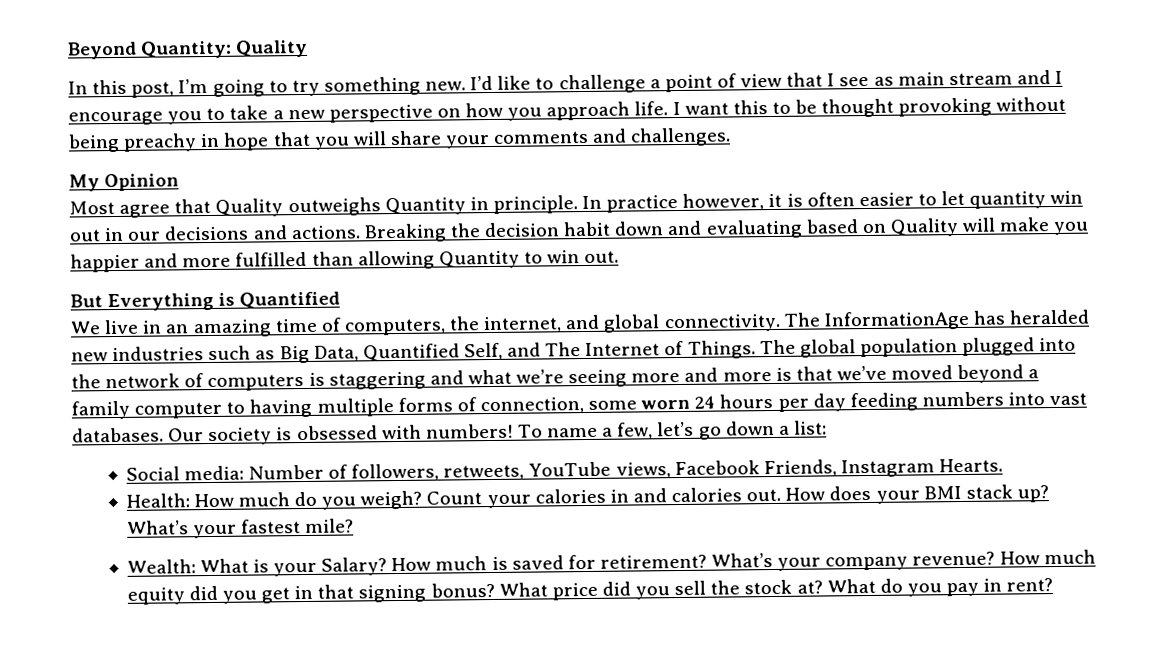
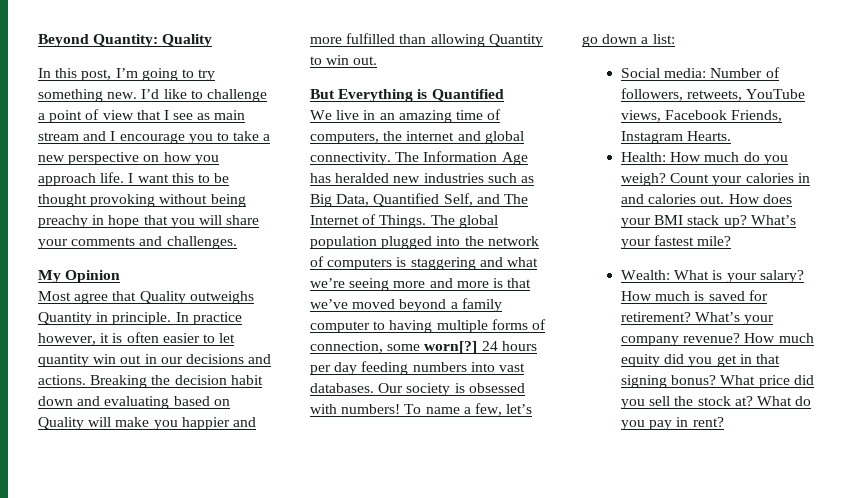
[483,316,563,334] internet, -> [406,131,455,141] internet
[823,310,970,331] InformationAge -> [423,151,528,165] Information Age
[641,399,691,410] worn -> [424,341,478,354] worn[?]
[321,557,388,576] Salary? -> [759,270,804,283] salary?

